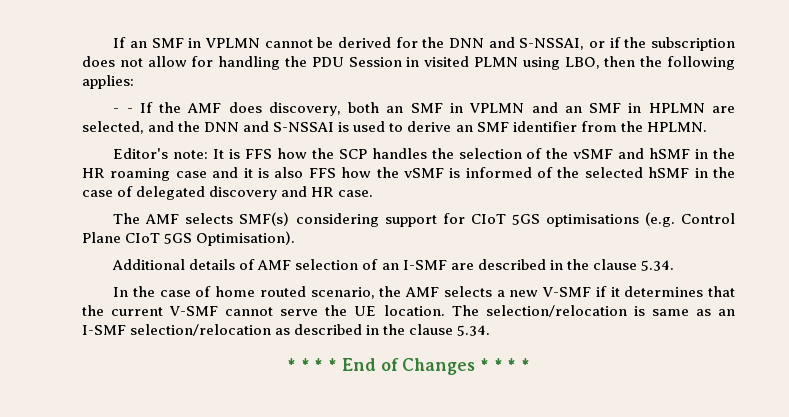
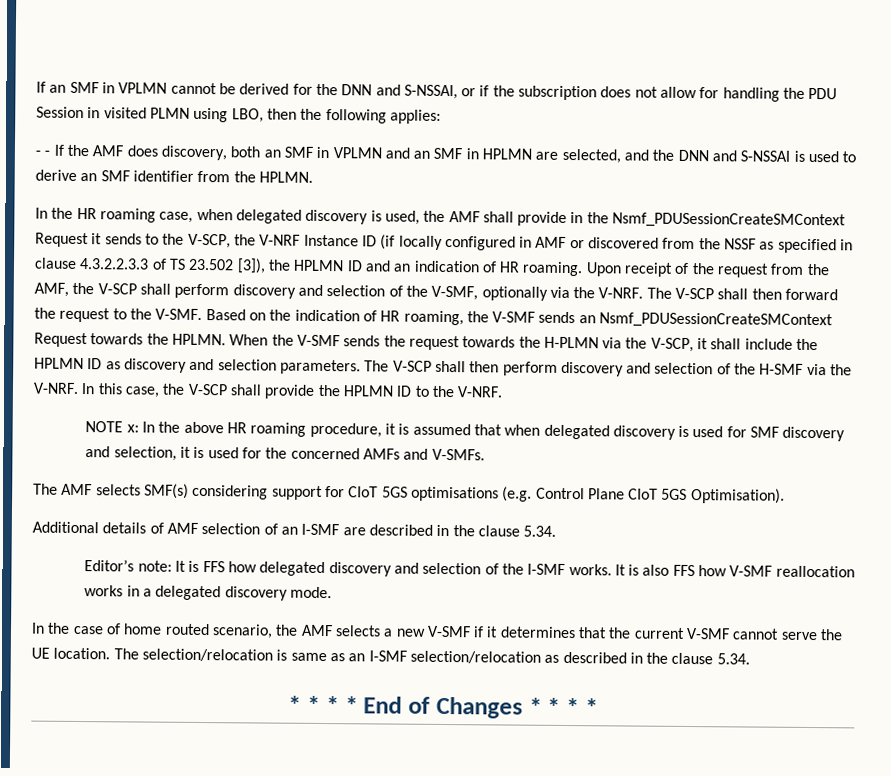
[113,148,735,159] [82,167,736,181] [82,186,374,200] Editor's note: It is FFS how the SCP handles the selection of the vSMF and hSMF in the HR roaming case and it is also FFS how the vSMF is informed of the selected hSMF in the case of delegated discovery and HR case. -> [35,207,847,229] [35,232,854,254] [34,257,830,278] [34,282,839,301] [34,307,834,329] [34,332,819,353] [34,357,853,377] [33,382,504,399] [85,421,846,442] [85,446,485,461] In the HR roaming case, when delegated discovery is used, the AMF shall provide in the Nsmf_PDUSessionCreateSMContext Request it sends to the V-SCP, the V-NRF Instance ID (if locally configured in AMF or discovered from the NSSF as specified in clause 4.3.2.2.3.3 of TS 23.502 [3]), the HPLMN ID and an indication of HR roaming. Upon receipt of the request from the AMF, the V-SCP shall perform discovery and selection of the V-SMF, optionally via the V-NRF. The V-SCP shall then forward the request to the V-SMF. Based on the indication of HR roaming, the V-SMF sends an Nsmf_PDUSessionCreateSMContext Request towards the HPLMN. When the V-SMF sends the request towards the H-PLMN via the V-SCP, it shall include the HPLMN ID as discovery and selection parameters. The V-SCP shall then perform discovery and selection of the H-SMF via the V-NRF. In this case, the V-SCP shall provide the HPLMN ID to the V-NRF. // NOTE x: In the above HR roaming procedure, it is assumed that when delegated discovery is used for SMF discovery and selection, it is used for the concerned AMFs and V-SMFs.
(674, 265) none -> [84,559,855,578] [84,585,332,601] // Editor’s note: It is FFS how delegated discovery and selection of the I-SMF works. It is also FFS how V-SMF reallocation works in a delegated discovery mode.

